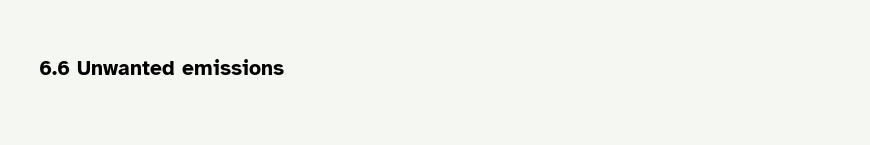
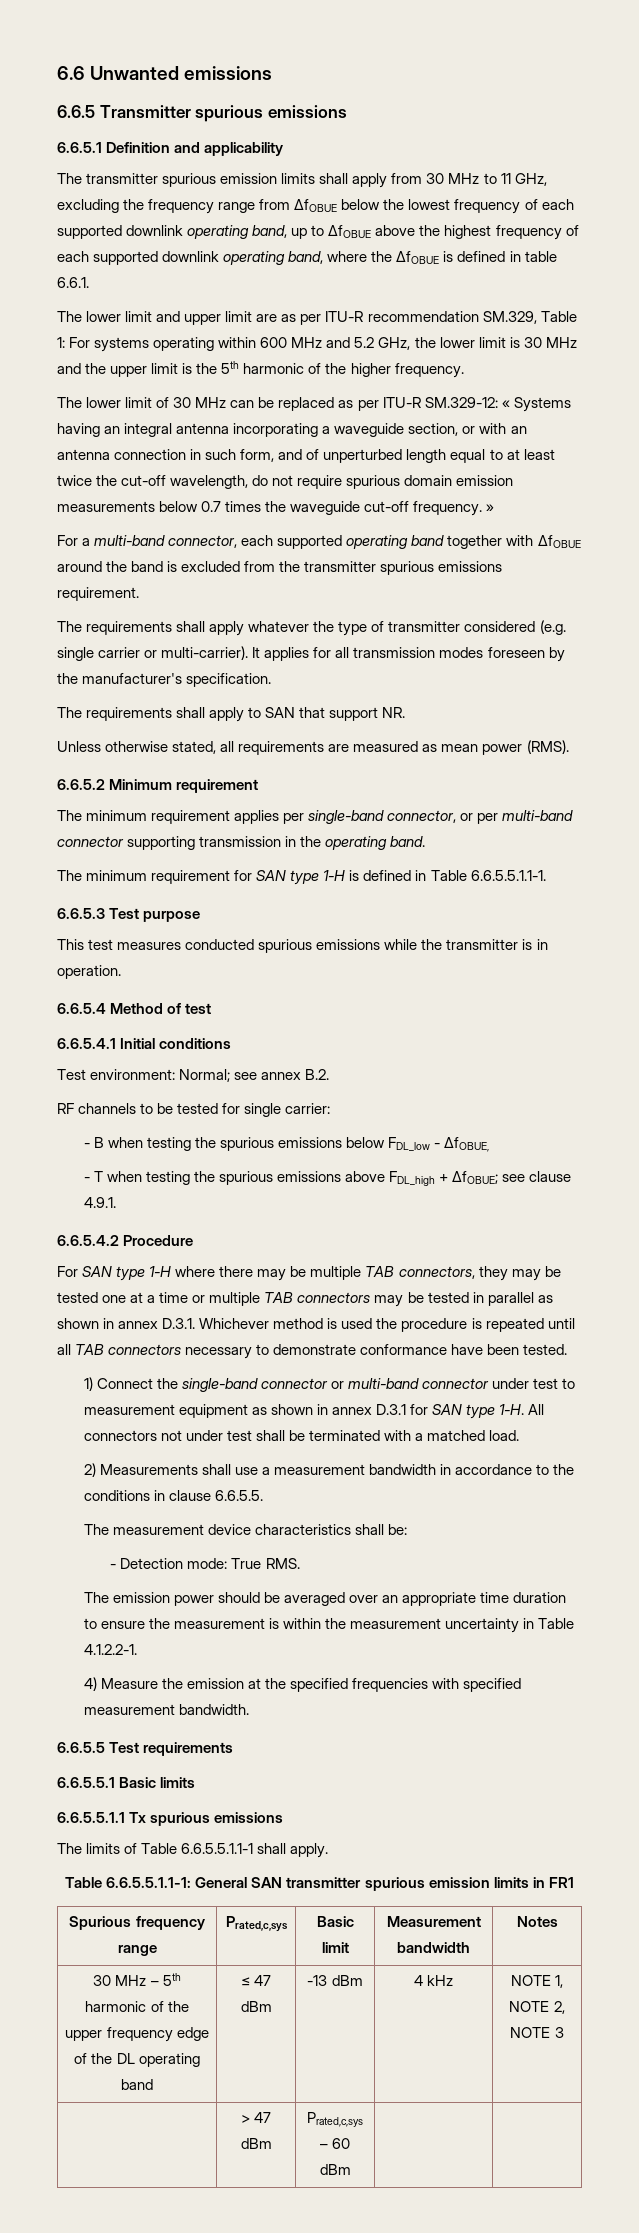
(284, 67) none -> [57,105,347,122] [57,142,284,156] [57,173,547,188] [57,199,574,214] [57,225,579,240] [57,251,557,265] [57,277,89,288] [57,311,577,325] [57,337,577,352] [57,361,464,378] [57,397,571,412] [57,423,527,437] [57,449,555,463] [57,475,514,489] [57,501,495,516] [57,535,581,549] [57,561,503,575] [57,587,139,601] [57,620,566,636] [57,646,565,662] [57,673,272,687] [57,707,406,722] [57,740,569,755] [57,779,259,793] [57,810,574,824] [57,836,426,850] [57,870,546,885] [57,908,201,922] [57,939,548,953] [57,965,121,979] [57,1003,212,1014] [57,1038,232,1049] [57,1069,330,1082] [57,1103,331,1117] [83,1137,490,1152] [83,1171,572,1186] [83,1197,116,1208] [57,1235,194,1246] [57,1266,561,1281] [57,1292,553,1307] [57,1318,575,1332] [57,1344,568,1359] [83,1377,576,1392] [83,1404,545,1419] [83,1430,520,1441] [83,1463,575,1477] [83,1490,263,1501] [83,1524,407,1535] [110,1558,300,1569] [83,1592,567,1606] [83,1618,575,1633] [83,1644,137,1655] [83,1677,522,1692] [83,1704,249,1715] [57,1742,234,1756] [57,1777,196,1788] [57,1812,284,1826] [57,1843,329,1858] [65,1877,574,1891] [69,1916,205,1930] [117,1945,157,1956] [225,1916,287,1932] [316,1916,354,1927] [321,1942,349,1953] [386,1916,481,1927] [397,1942,470,1953] [516,1916,558,1927] [93,1973,181,1986] [85,2001,189,2012] [65,2027,209,2042] [74,2053,200,2067] [121,2079,153,2090] [240,1975,272,1986] [240,2001,272,2012] [307,1975,363,1986] [413,1975,454,1986] [510,1975,564,1988] [509,2001,565,2014] [510,2027,564,2038] [240,2112,272,2123] [240,2138,272,2149] [307,2112,363,2127] [319,2138,351,2149] [319,2164,351,2175] // 6.6.5 Transmitter spurious emissions // 6.6.5.1 Definition and applicability // The transmitter spurious emission limits shall apply from 30 MHz to 11 GHz, excluding the frequency range from ΔfOBUE below the lowest frequency of each supported downlink operating band, up to ΔfOBUE above the highest frequency of each supported downlink operating band, where the ΔfOBUE is defined in table 6.6.1. // The lower limit and upper limit are as per ITU-R recommendation SM.329, Table 1: For systems operating within 600 MHz and 5.2 GHz, the lower limit is 30 MHz and the upper limit is the 5th harmonic of the higher frequency. // The lower limit of 30 MHz can be replaced as per ITU-R SM.329-12: « Systems having an integral antenna incorporating a waveguide section, or with an antenna connection in such form, and of unperturbed length equal to at least twice the cut-off wavelength, do not require spurious domain emission measurements below 0.7 times the waveguide cut-off frequency. » // For a multi-band connector, each supported operating band together with ΔfOBUE around the band is excluded from the transmitter spurious emissions requirement. // The requirements shall apply whatever the type of transmitter considered (e.g. single carrier or multi-carrier). It applies for all transmission modes foreseen by the manufacturer's specification. // The requirements shall apply to SAN that support NR. // Unless otherwise stated, all requirements are measured as mean power (RMS). // 6.6.5.2 Minimum requirement // The minimum requirement applies per single-band connector, or per multi-band connector supporting transmission in the operating band. // The minimum requirement for SAN type 1-H is defined in Table 6.6.5.5.1.1-1. // 6.6.5.3 Test purpose // This test measures conducted spurious emissions while the transmitter is in operation. // 6.6.5.4 Method of test // 6.6.5.4.1 Initial conditions // Test environment: Normal; see annex B.2. // RF channels to be tested for single carrier: // - B when testing the spurious emissions below FDL_low - ΔfOBUE, // - T when testing the spurious emissions above FDL_high + ΔfOBUE; see clause 4.9.1. // 6.6.5.4.2 Procedure // For SAN type 1-H where there may be multiple TAB connectors, they may be tested one at a time or multiple TAB connectors may be tested in parallel as shown in annex D.3.1. Whichever method is used the procedure is repeated until all TAB connectors necessary to demonstrate conformance have been tested. // 1) Connect the single-band connector or multi-band connector under test to measurement equipment as shown in annex D.3.1 for SAN type 1-H. All connectors not under test shall be terminated with a matched load. // 2) Measurements shall use a measurement bandwidth in accordance to the conditions in clause 6.6.5.5. // The measurement device characteristics shall be: // - Detection mode: True RMS. // The emission power should be averaged over an appropriate time duration to ensure the measurement is within the measurement uncertainty in Table 4.1.2.2-1. // 4) Measure the emission at the specified frequencies with specified measurement bandwidth. // 6.6.5.5 Test requirements // 6.6.5.5.1 Basic limits // 6.6.5.5.1.1 Tx spurious emissions // The limits of Table 6.6.5.5.1.1-1 shall apply. // Table 6.6.5.5.1.1-1: General SAN transmitter spurious emission limits in FR1 // Spurious frequency range | Prated,c,sys | Basic limit | Measurement bandwidth | Notes // 30 MHz – 5th harmonic of the upper frequency edge of the DL operating band | ≤ 47 dBm | -13 dBm | 4 kHz | NOTE 1, NOTE 2, NOTE 3 // | > 47 dBm | Prated,c,sys – 60 dBm | |

